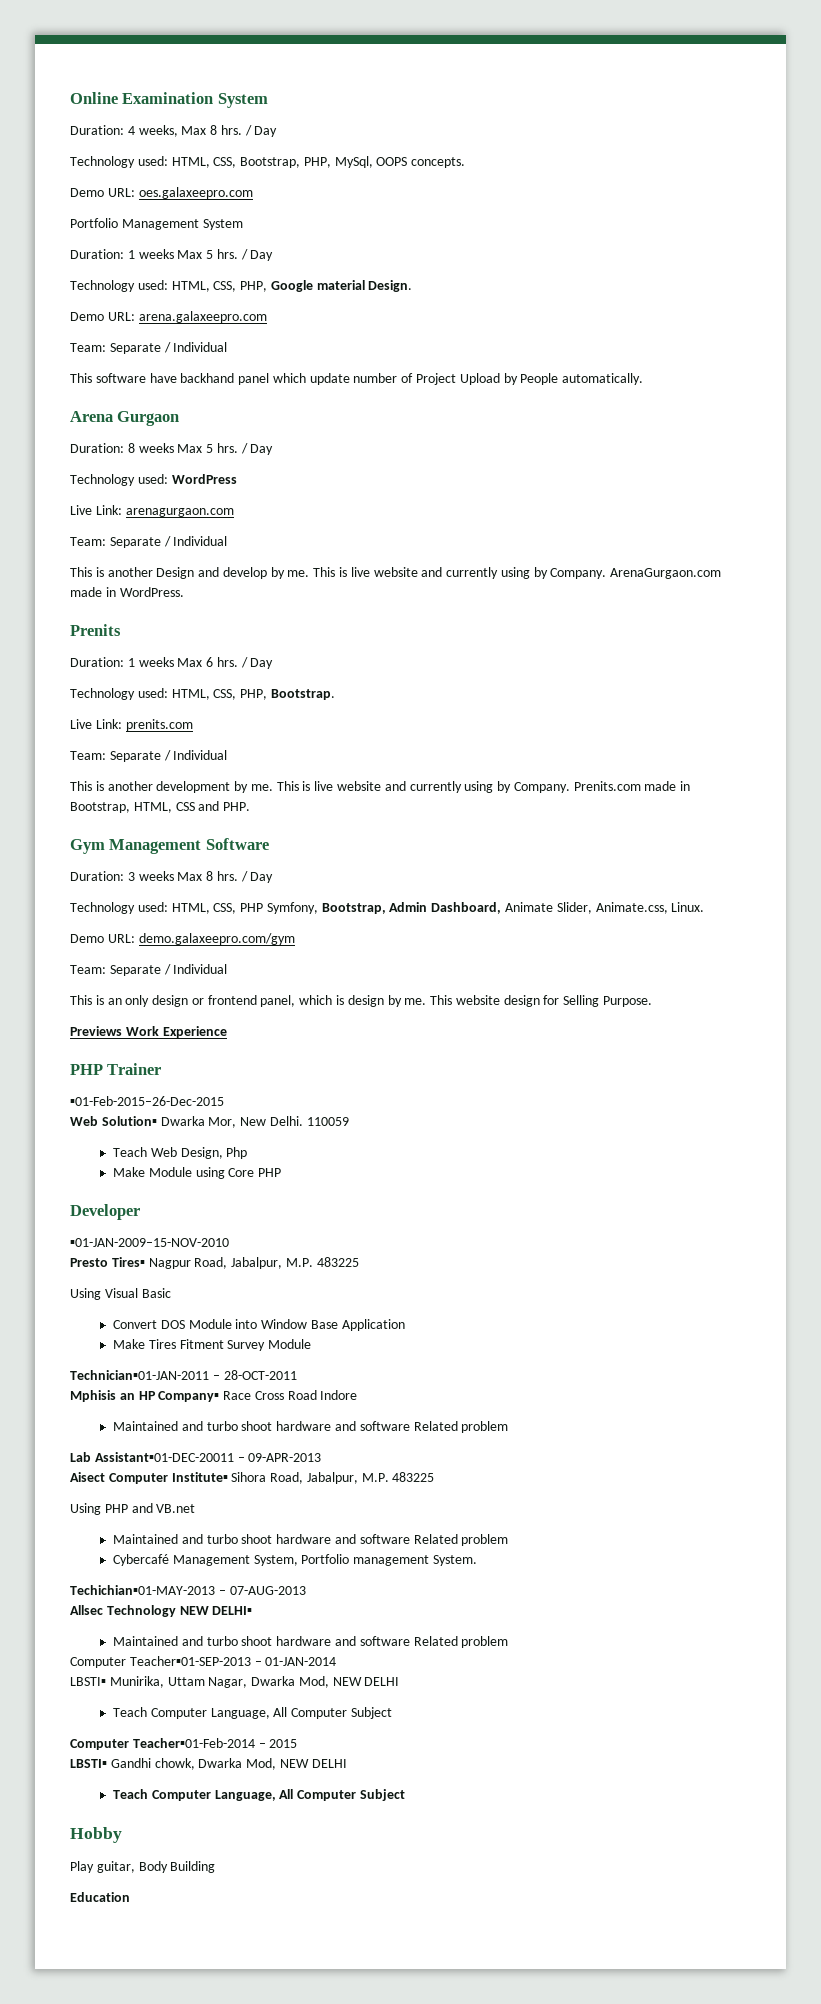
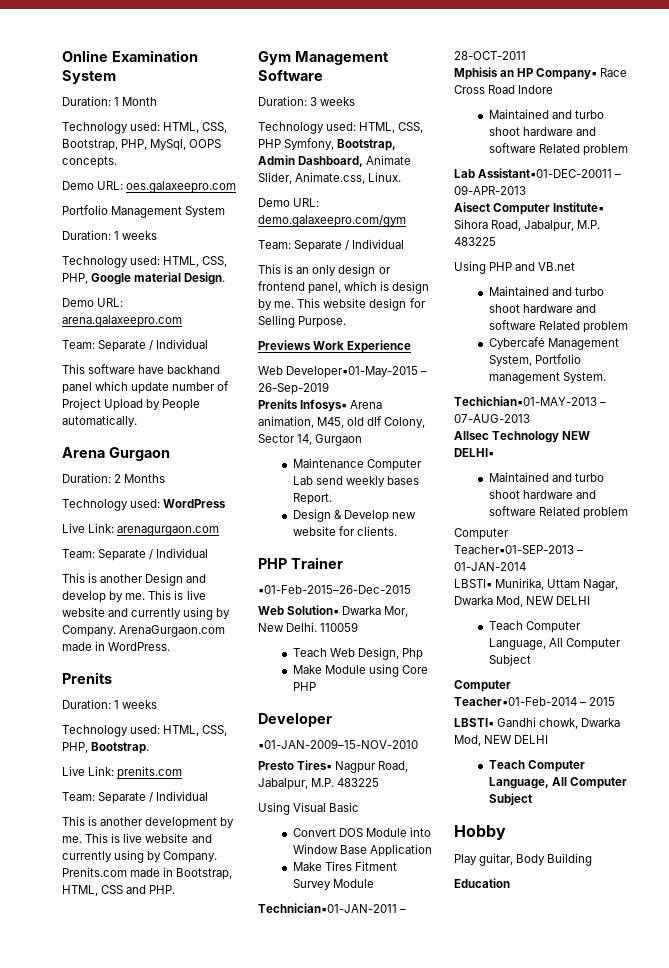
[127,125,278,137] 4 weeks, Max 8 hrs. / Day -> [114,97,158,106] 1 Month
[177,249,274,261] Max 5 hrs. / Day -> (158, 235) none
[127,443,274,455] 8 weeks Max 5 hrs. / Day -> [114,474,166,483] 2 Months
[177,657,274,669] Max 6 hrs. / Day -> (158, 704) none
[177,871,274,883] Max 8 hrs. / Day -> (356, 101) none
(227, 1032) none -> [258,366,428,378] [258,382,329,395] [258,399,383,412] [258,416,426,428] [258,434,363,446] [292,458,422,471] [292,476,420,487] [292,493,332,505] [292,509,417,522] [292,526,398,536] // Web Developer▪01-May-2015 – 26-Sep-2019 // Prenits Infosys▪ Arena animation, M45, old dlf Colony, Sector 14, Gurgaon // Maintenance Computer Lab send weekly bases Report. // Design & Develop new website for clients.

